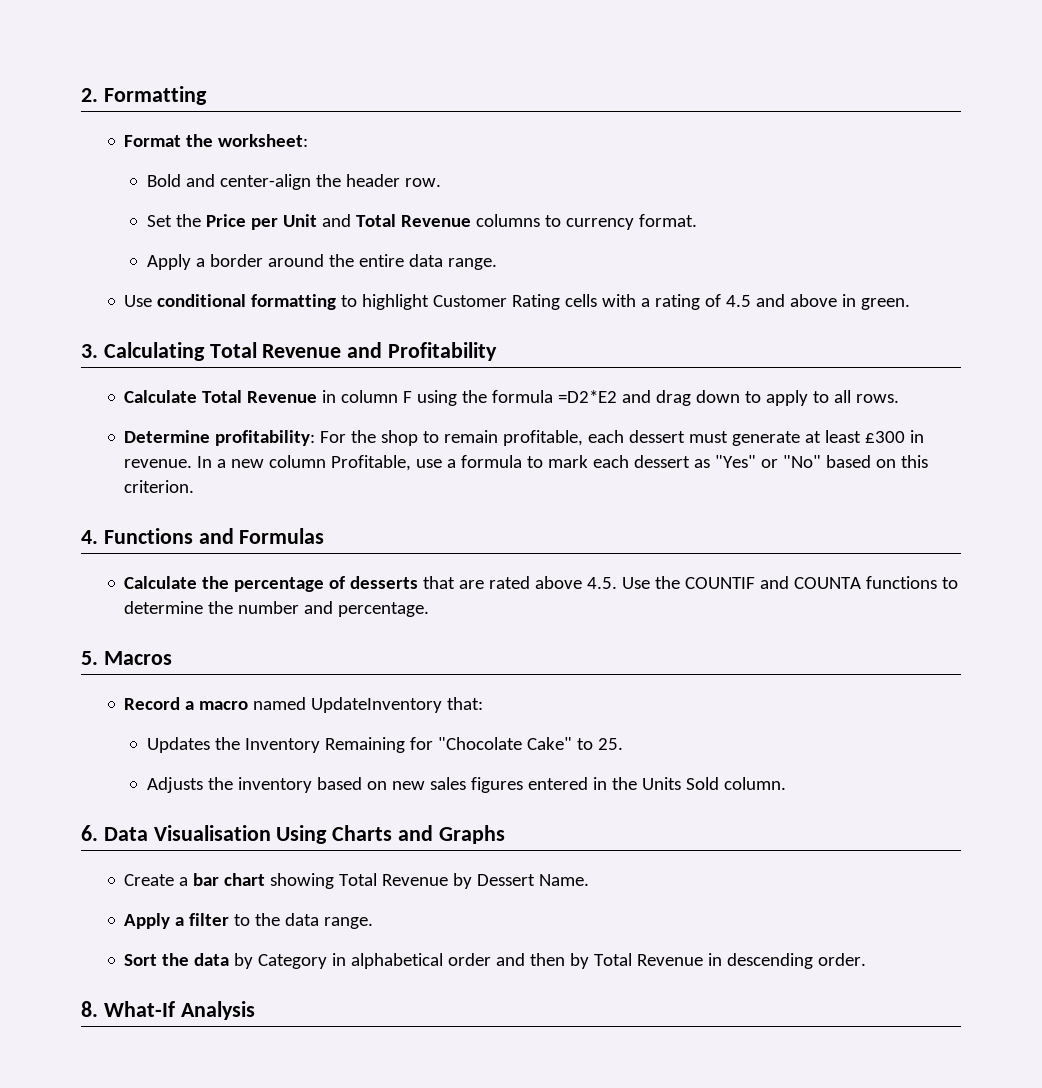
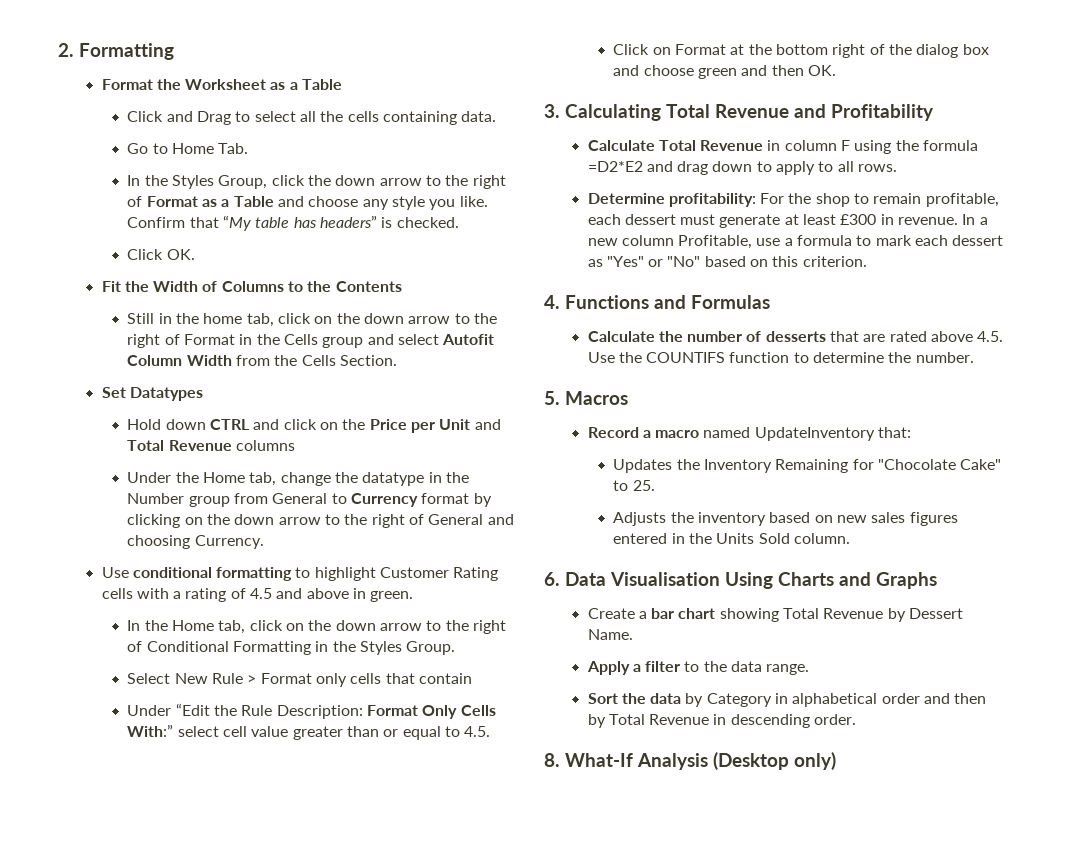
[218,134,309,147] [147,174,441,190] [147,215,173,227] worksheet: // Bold and center-align the header row. // Set -> [185,79,343,90] [127,111,497,125] [127,143,249,154] [127,175,506,189] [127,196,488,210] [127,215,459,231] [127,249,195,260] [101,281,402,292] [127,313,497,327] [127,334,495,348] [127,355,397,366] [101,387,203,401] [127,419,338,430] Worksheet as a Table // Click and Drag to select all the cells containing data. // Go to Home Tab. // In the Styles Group, click the down arrow to the right of Format as a Table and choose any style you like. Confirm that “My table has headers” is checked. // Click OK. // Fit the Width of Columns to the Contents // Still in the home tab, click on the down arrow to the right of Format in the Cells group and select Autofit Column Width from the Cells Section. // Set Datatypes // Hold down CTRL and click on
[544,214,697,230] [147,254,497,270] to currency format. // Apply a border around the entire data range. -> [127,472,469,486] [127,493,492,507] [127,514,514,528] [127,535,264,549] // Under the Home tab, change the datatype in the Number group from General to Currency format by clicking on the down arrow to the right of General and choosing Currency.
(911, 304) none -> [127,620,506,634] [127,641,456,655] [127,673,472,687] [127,703,496,719] [127,724,491,740] [613,44,989,58] [613,65,836,79] // In the Home tab, click on the down arrow to the right of Conditional Formatting in the Styles Group. // Select New Rule > Format only cells that contain // Under “Edit the Rule Description: Format Only Cells With:” select cell value greater than or equal to 4.5. // Click on Format at the bottom right of the dialog box and choose green and then OK.
[234,577,325,592] percentage -> [687,331,743,342] number
[685,576,959,589] [124,601,430,617] COUNTIF and COUNTA functions to determine the number and percentage. -> [646,352,974,363] COUNTIFS function to determine the number.
(255, 1010) none -> [713,752,836,770] (Desktop only)

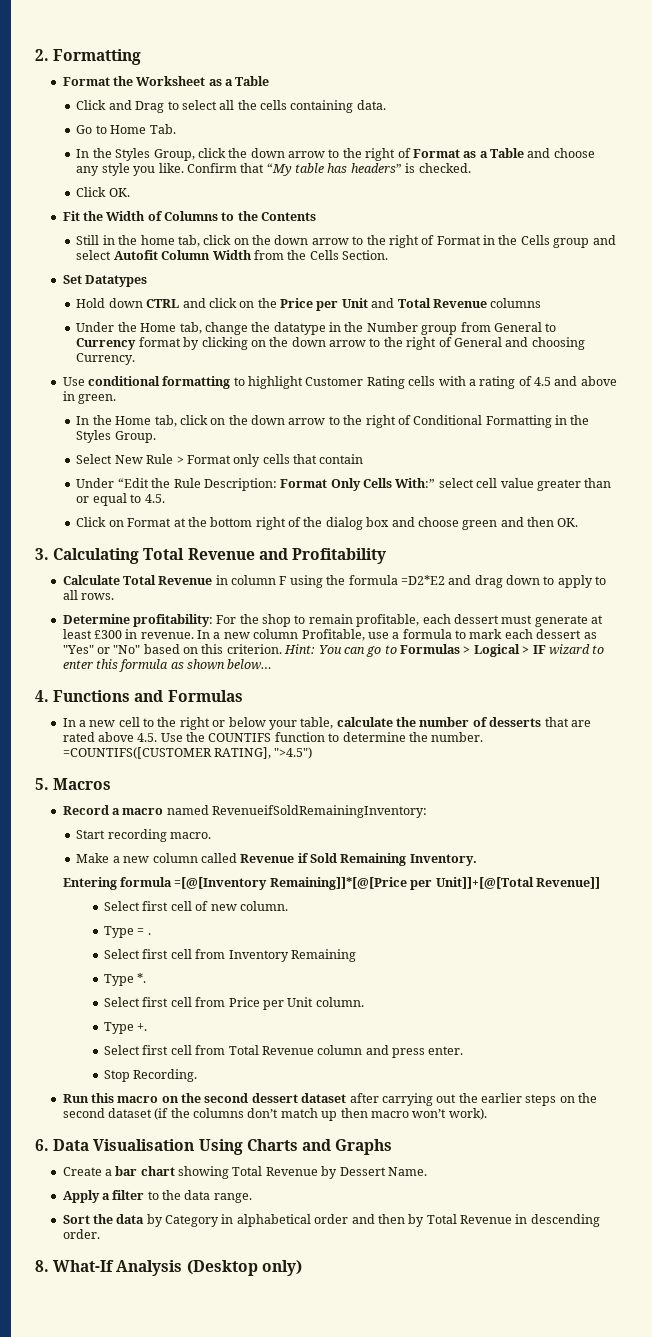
[544,295,770,309] [587,331,655,342] // 4. Functions and Formulas // Calculate -> [284,644,605,657] [62,659,273,672] [35,690,243,702] [62,717,393,730] Hint: You can go to Formulas > Logical > IF wizard to enter this formula as shown below… // 4. Functions and Formulas // In a new cell to the right or below your table, calculate
(974, 357) none -> [62,747,313,759] =COUNTIFS([CUSTOMER RATING], ">4.5")
[754,427,912,441] [613,459,1002,473] [613,480,655,491] [613,512,958,526] [613,533,850,544] UpdateInventory that: // Updates the Inventory Remaining for "Chocolate Cake" to 25. // Adjusts the inventory based on new sales figures entered in the Units Sold column. -> [212,805,428,818] [76,829,212,842] [76,853,477,866] [62,877,600,890] [104,901,288,911] [104,926,151,938] [104,949,356,962] [104,973,147,986] [104,997,364,1010] [104,1022,148,1034] [104,1045,464,1058] [104,1069,198,1082] [62,1093,598,1106] [62,1108,487,1121] RevenueifSoldRemainingInventory: // Start recording macro. // Make a new column called Revenue if Sold Remaining Inventory. // Entering formula =[@[Inventory Remaining]]*[@[Price per Unit]]+[@[Total Revenue]] // Select first cell of new column. // Type = . // Select first cell from Inventory Remaining // Type *. // Select first cell from Price per Unit column. // Type +. // Select first cell from Total Revenue column and press enter. // Stop Recording. // Run this macro on the second dessert dataset after carrying out the earlier steps on the second dataset (if the columns don’t match up then macro won’t work).

